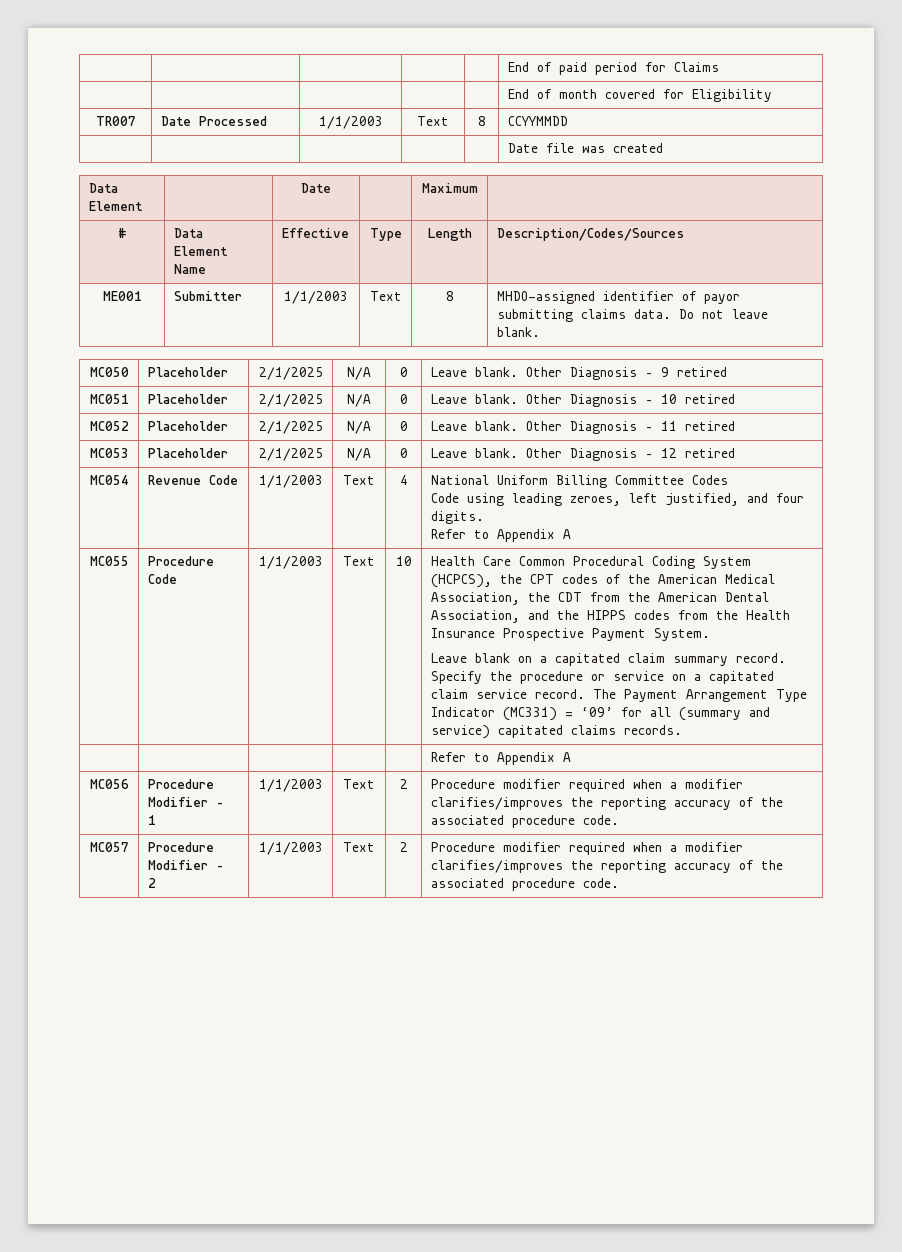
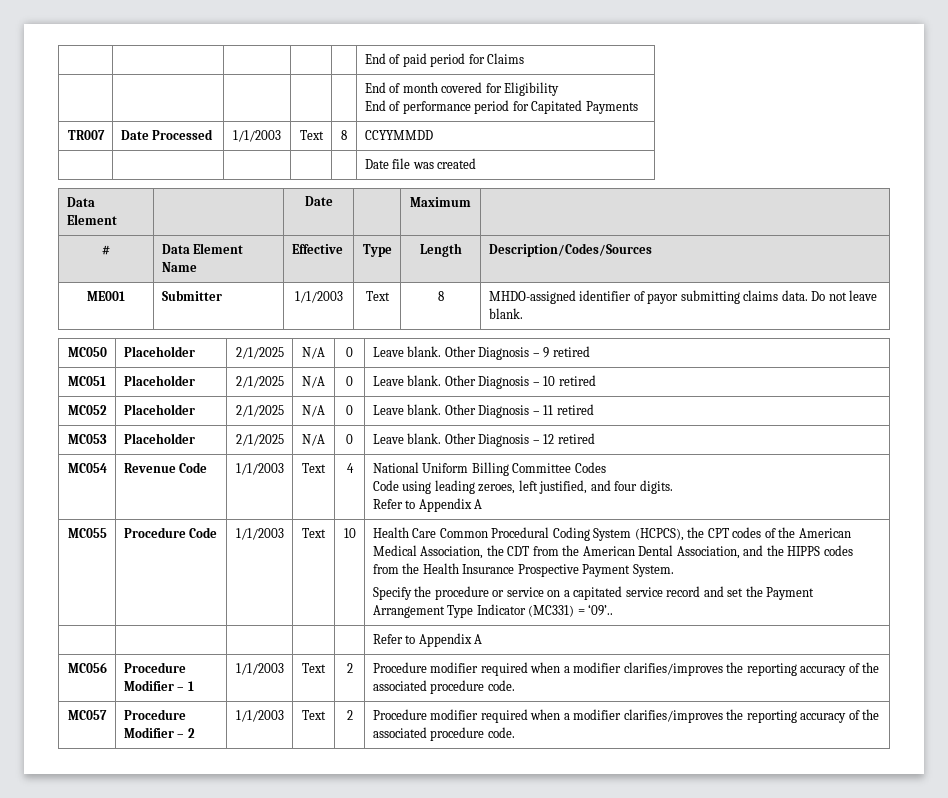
(772, 95) none -> [364,100,638,114] // End of performance period for Capitated Payments
[430,653,786,666] Leave blank on a capitated claim summary record. -> (674, 570) none
[430,689,616,699] claim service record. The -> [625,586,763,597] service record and set the
[580,707,770,721] [430,725,682,739] ‘09’ for all (summary and service) capitated claims records. -> [588,604,614,616] ‘09’..

